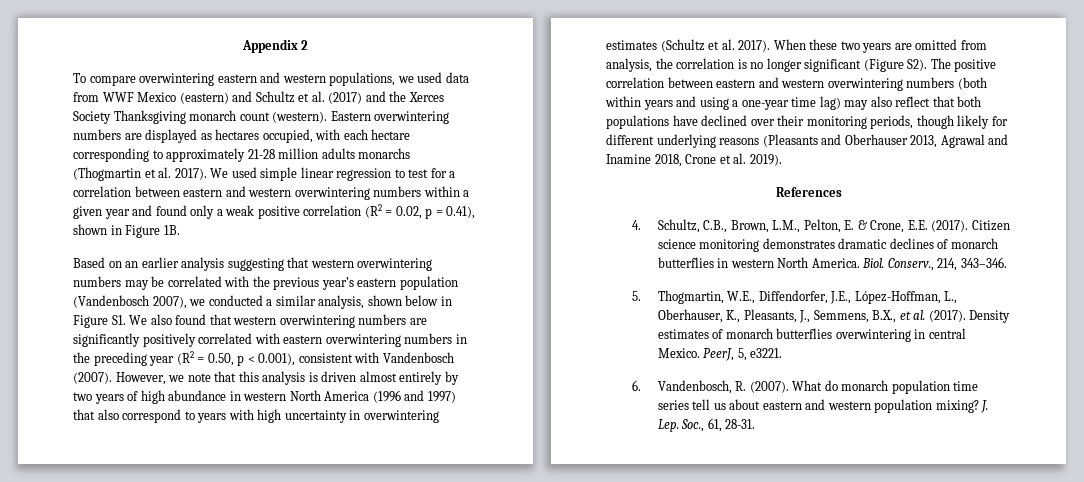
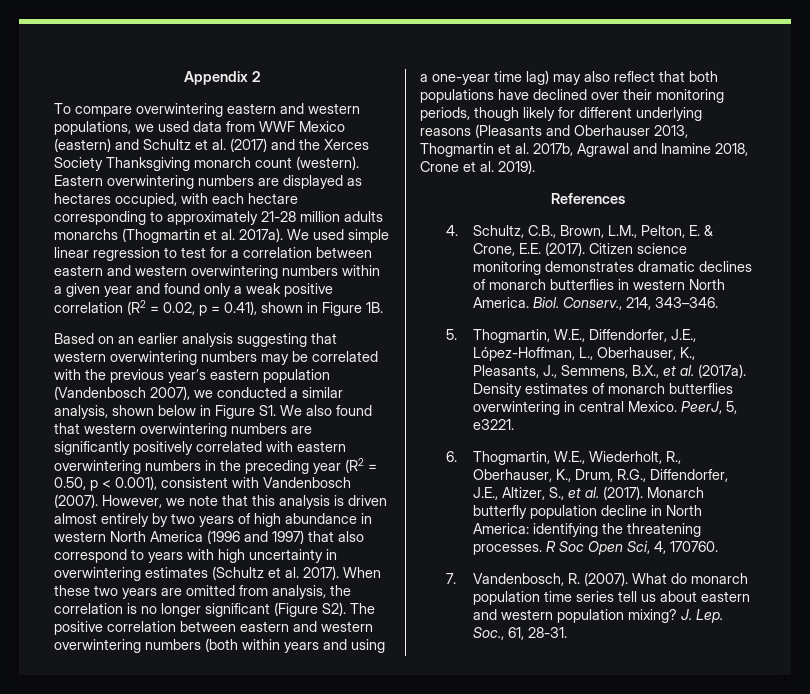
[174,168,207,180] 2017). -> [239,228,283,242] 2017a).
(938, 141) none -> [420,143,573,157] Thogmartin et al. 2017b,
[928,310,966,322] (2017). -> [697,364,746,378] (2017a).
(641, 385) none -> [472,451,681,465] [472,469,728,482] [472,486,704,500] [472,505,702,519] [472,523,701,537] [472,541,718,555] [446,573,457,584] Thogmartin, W.E., Wiederholt, R., Oberhauser, K., Drum, R.G., Diffendorfer, J.E., Altizer, S., et al. (2017). Monarch butterfly population decline in North America: identifying the threatening processes. R Soc Open Sci, 4, 170760. // 7.

